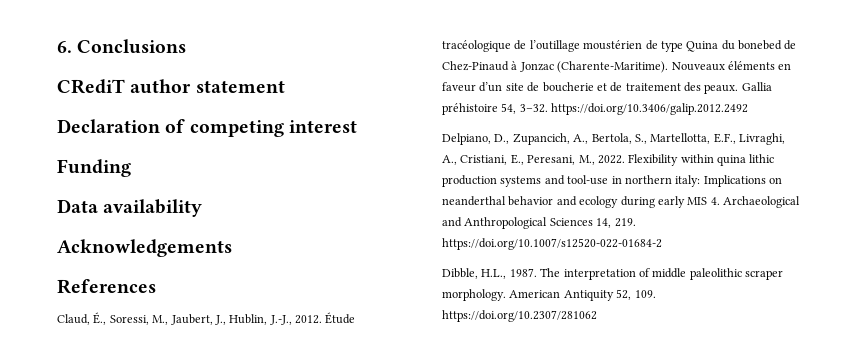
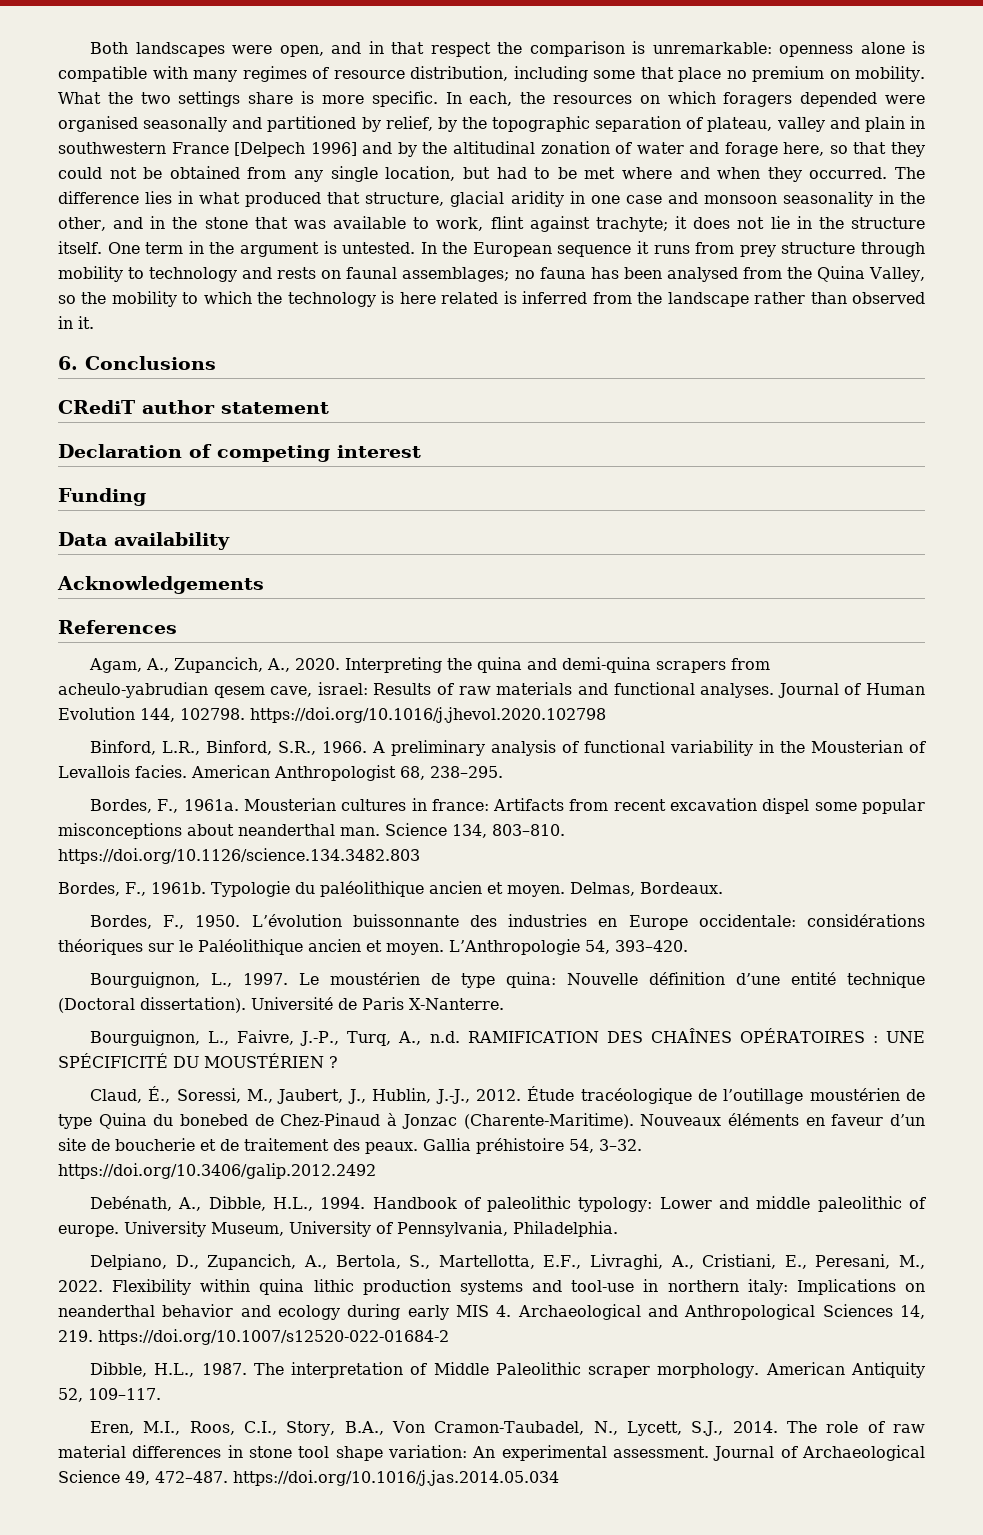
(57, 47) none -> [90,41,925,57] [58,66,926,82] [58,91,925,107] [58,116,925,132] [58,141,925,157] [58,166,925,182] [58,191,925,207] [58,216,925,232] [58,241,926,257] [58,266,926,282] [58,291,926,307] [58,316,94,329] Both landscapes were open, and in that respect the comparison is unremarkable: openness alone is compatible with many regimes of resource distribution, including some that place no premium on mobility. What the two settings share is more specific. In each, the resources on which foragers depended were organised seasonally and partitioned by relief, by the topographic separation of plateau, valley and plain in southwestern France [Delpech 1996] and by the altitudinal zonation of water and forage here, so that they could not be obtained from any single location, but had to be met where and when they occurred. The difference lies in what produced that structure, glacial aridity in one case and monsoon seasonality in the other, and in the stone that was available to work, flint against trachyte; it does not lie in the structure itself. One term in the argument is untested. In the European sequence it runs from prey structure through mobility to technology and rests on faunal assemblages; no fauna has been analysed from the Quina Valley, so the mobility to which the technology is here related is inferred from the landscape rather than observed in it. //
(156, 286) none -> [89,657,771,673] [58,682,926,698] [58,707,606,723] [90,740,926,756] [58,765,503,781] [90,798,925,814] [58,823,565,839] [58,848,420,864] [58,881,723,897] [90,914,925,930] [58,939,688,955] [90,972,925,988] [58,997,504,1013] [90,1028,925,1046] [58,1053,338,1068] // Agam, A., Zupancich, A., 2020. Interpreting the quina and demi-quina scrapers from acheulo-yabrudian qesem cave, israel: Results of raw materials and functional analyses. Journal of Human Evolution 144, 102798. https://doi.org/10.1016/j.jhevol.2020.102798 // Binford, L.R., Binford, S.R., 1966. A preliminary analysis of functional variability in the Mousterian of Levallois facies. American Anthropologist 68, 238–295. // Bordes, F., 1961a. Mousterian cultures in france: Artifacts from recent excavation dispel some popular misconceptions about neanderthal man. Science 134, 803–810. https://doi.org/10.1126/science.134.3482.803 // Bordes, F., 1961b. Typologie du paléolithique ancien et moyen. Delmas, Bordeaux. // Bordes, F., 1950. L’évolution buissonnante des industries en Europe occidentale: considérations théoriques sur le Paléolithique ancien et moyen. L’Anthropologie 54, 393–420. // Bourguignon, L., 1997. Le moustérien de type quina: Nouvelle définition d’une entité technique (Doctoral dissertation). Université de Paris X-Nanterre. // Bourguignon, L., Faivre, J.-P., Turq, A., n.d. RAMIFICATION DES CHAÎNES OPÉRATOIRES : UNE SPÉCIFICITÉ DU MOUSTÉRIEN ?
(749, 109) none -> [90,1196,926,1212] [58,1221,618,1237] // Debénath, A., Dibble, H.L., 1994. Handbook of paleolithic typology: Lower and middle paleolithic of europe. University Museum, University of Pennsylvania, Philadelphia.
[652,268,742,280] middle paleolithic -> [433,1362,581,1375] Middle Paleolithic
[634,290,656,298] [442,310,597,322] 109. https://doi.org/10.2307/281062 -> [88,1388,161,1400] [90,1421,925,1436] [58,1445,926,1461] [58,1470,559,1486] 109–117. // Eren, M.I., Roos, C.I., Story, B.A., Von Cramon-Taubadel, N., Lycett, S.J., 2014. The role of raw material differences in stone tool shape variation: An experimental assessment. Journal of Archaeological Science 49, 472–487. https://doi.org/10.1016/j.jas.2014.05.034

